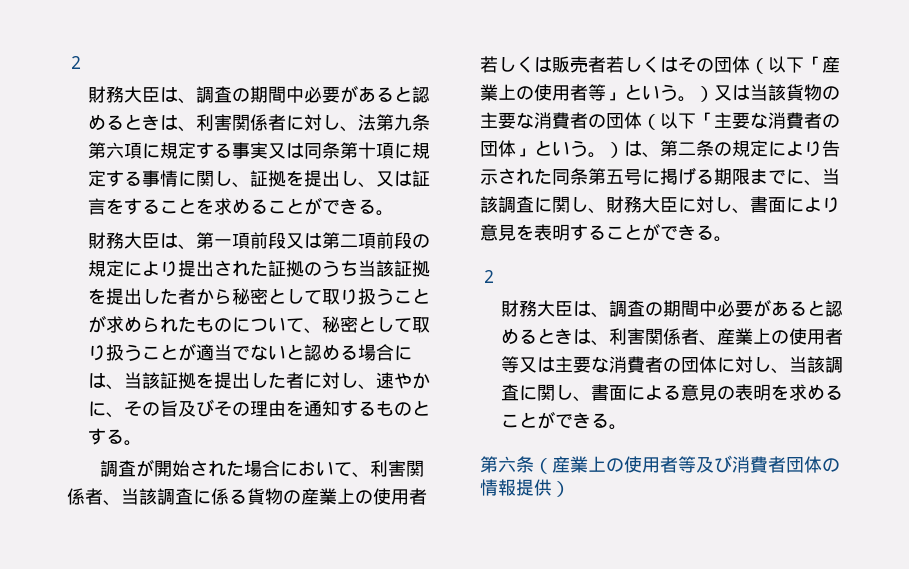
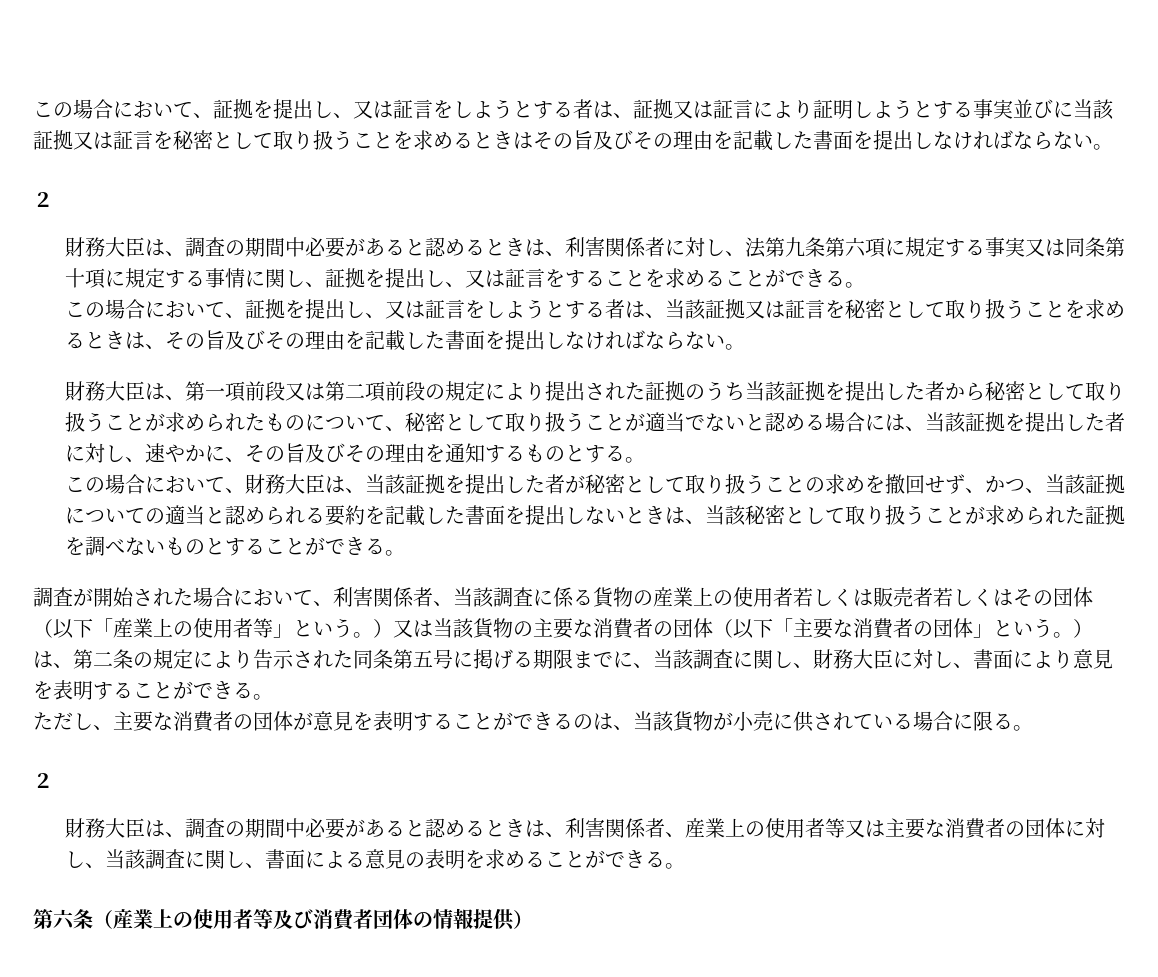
(67, 62) none -> [33,99,1114,120] [33,130,1113,151] この場合において、証拠を提出し、又は証言をしようとする者は、証拠又は証言により証明しようとする事実並びに当該証拠又は証言を秘密として取り扱うことを求めるときはその旨及びその理由を記載した書面を提出しなければならない。 //
(394, 213) none -> [64,299,1125,320] [64,330,745,351] // この場合において、証拠を提出し、又は証言をしようとする者は、当該証拠又は証言を秘密として取り扱うことを求めるときは、その旨及びその理由を記載した書面を提出しなければならない。
(142, 443) none -> [64,474,1125,495] [64,505,1125,526] [64,536,405,556] // この場合において、財務大臣は、当該証拠を提出した者が秘密として取り扱うことの求めを撤回せず、かつ、当該証拠についての適当と認められる要約を記載した書面を提出しないときは、当該秘密として取り扱うことが求められた証拠を調べないものとすることができる。
(732, 239) none -> [33,711,1033,732] // ただし、主要な消費者の団体が意見を表明することができるのは、当該貨物が小売に供されている場合に限る。

